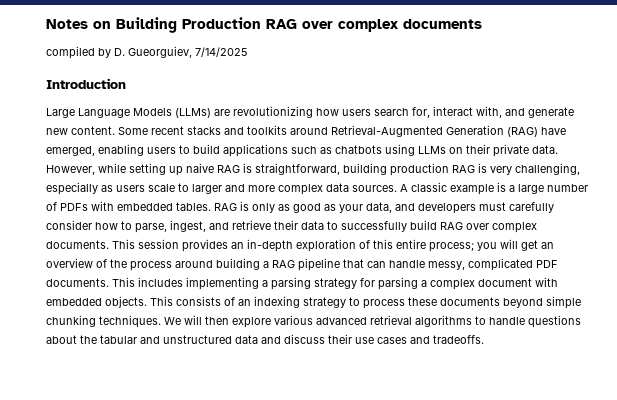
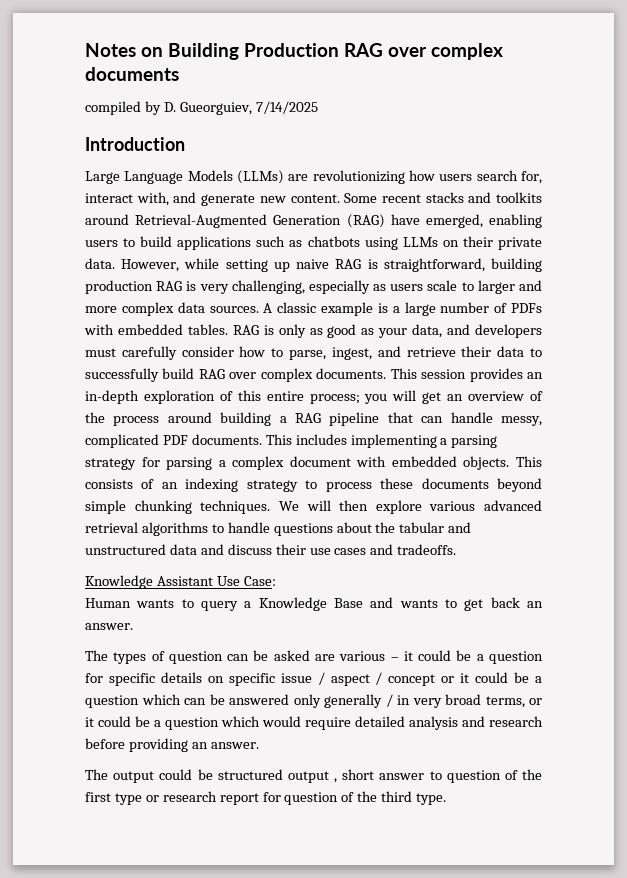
(484, 339) none -> [85,575,276,589] [85,597,543,611] [85,623,133,630] [85,650,543,664] [85,672,542,686] [85,694,542,708] [85,716,543,730] [85,738,259,752] [85,769,542,783] [85,791,447,805] // Knowledge Assistant Use Case: // Human wants to query a Knowledge Base and wants to get back an answer. // The types of question can be asked are various – it could be a question for specific details on specific issue / aspect / concept or it could be a question which can be answered only generally / in very broad terms, or it could be a question which would require detailed analysis and research before providing an answer. // The output could be structured output , short answer to question of the first type or research report for question of the third type.

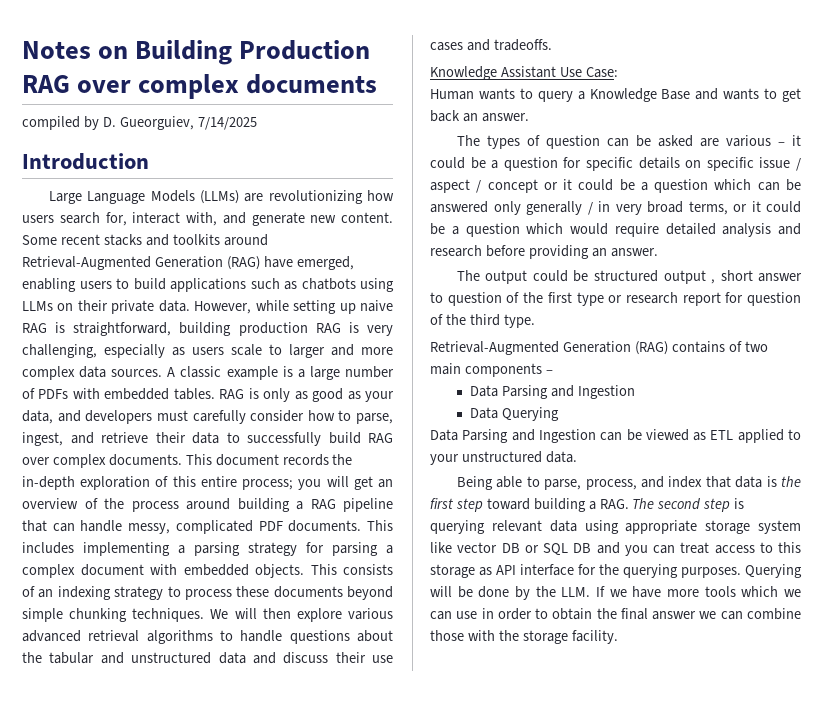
[421,368,543,382] session provides an -> [215,454,353,466] document records the
(447, 799) none -> [430,341,768,355] [430,363,553,377] [469,385,635,399] [469,407,559,421] [430,429,802,443] [430,451,577,465] [456,476,802,490] [430,498,745,512] [430,520,801,534] [430,542,801,556] [430,564,802,578] [430,586,801,600] [430,608,801,620] [430,630,618,644] // Retrieval-Augmented Generation (RAG) contains of two main components – // Data Parsing and Ingestion // Data Querying // Data Parsing and Ingestion can be viewed as ETL applied to your unstructured data. // Being able to parse, process, and index that data is the first step toward building a RAG. The second step is querying relevant data using appropriate storage system like vector DB or SQL DB and you can treat access to this storage as API interface for the querying purposes. Querying will be done by the LLM. If we have more tools which we can use in order to obtain the final answer we can combine those with the storage facility.

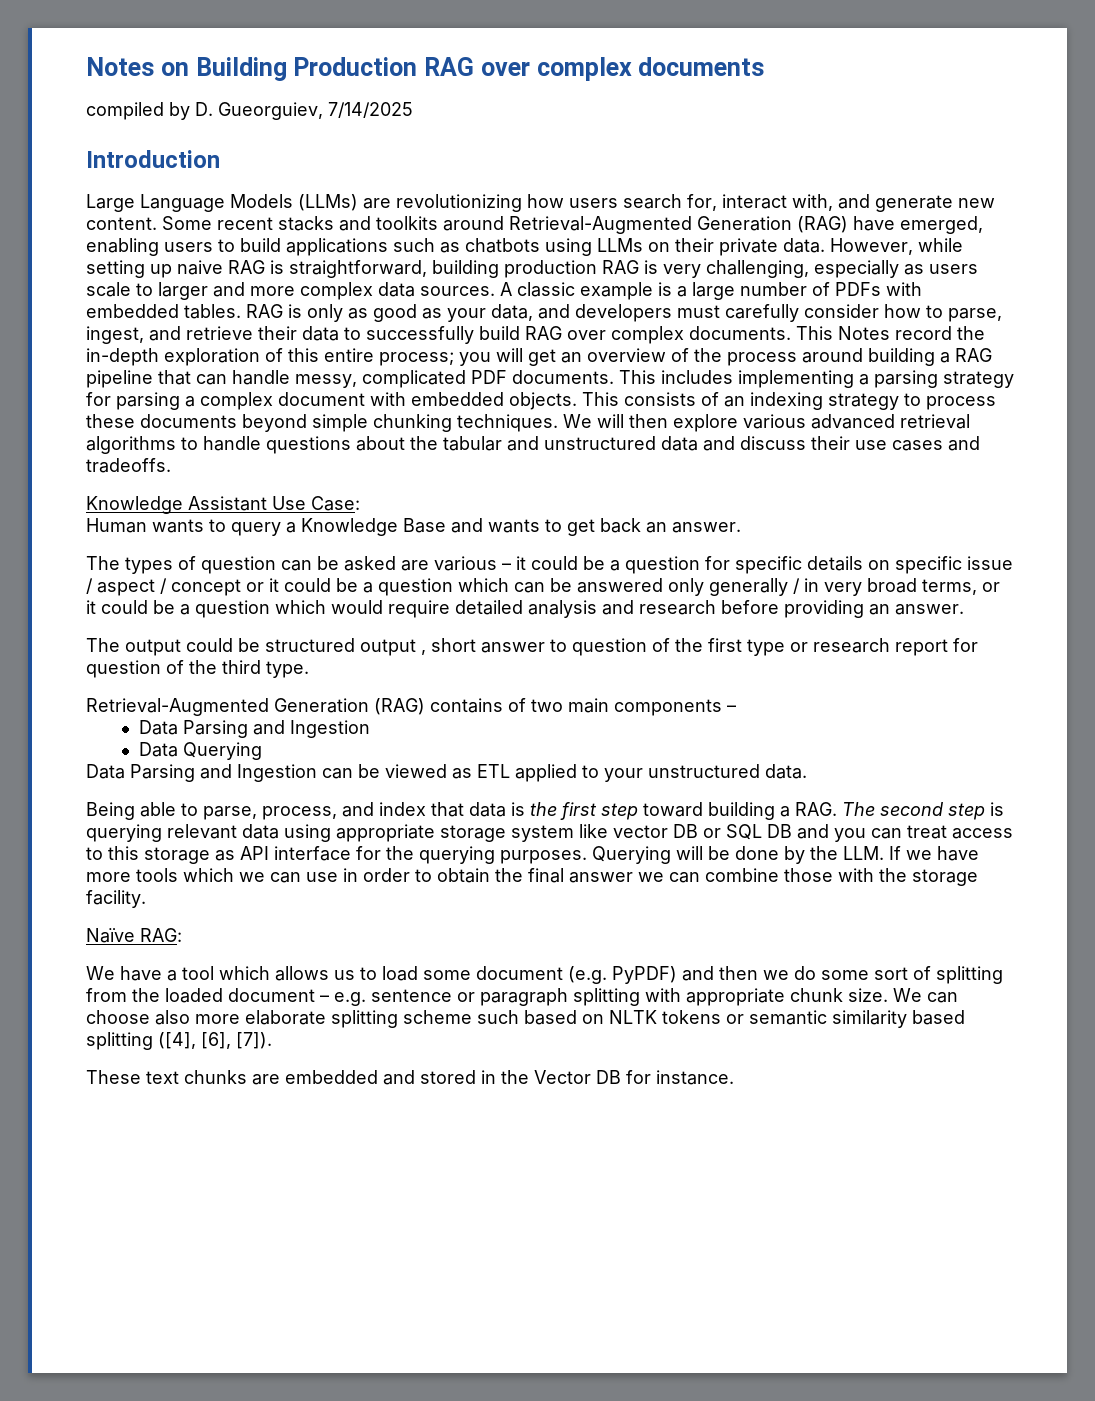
[215,454,329,466] document records -> [838,326,952,340] Notes record
(618, 637) none -> [86,928,182,943] [86,966,1003,984] [86,988,958,1006] [86,1010,965,1028] [86,1032,272,1050] [86,1070,734,1085] // Naïve RAG: // We have a tool which allows us to load some document (e.g. PyPDF) and then we do some sort of splitting from the loaded document – e.g. sentence or paragraph splitting with appropriate chunk size. We can choose also more elaborate splitting scheme such based on NLTK tokens or semantic similarity based splitting ([4], [6], [7]). // These text chunks are embedded and stored in the Vector DB for instance.

